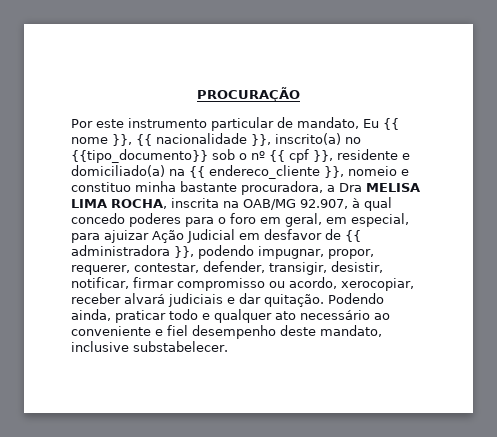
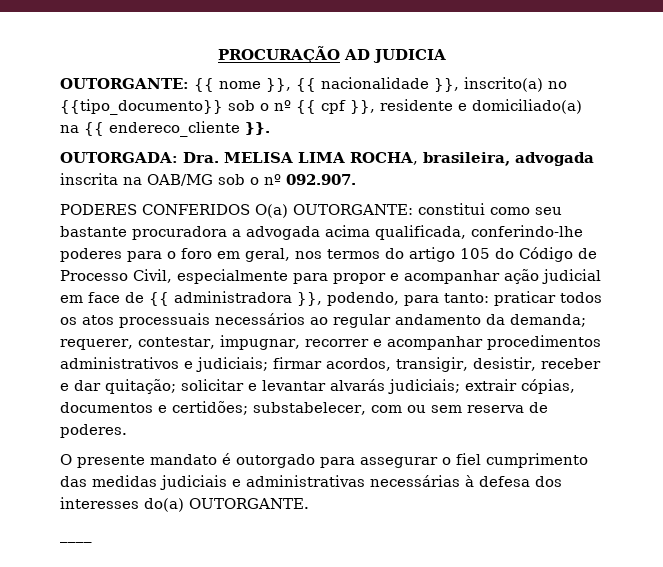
[71,117,379,131] // Por este instrumento particular de mandato, Eu -> [343,49,446,63] [60,78,189,89] AD JUDICIA // OUTORGANTE:
[324,166,409,178] [71,181,362,195] }}, nomeio e constituo minha bastante procuradora, a Dra -> [245,122,270,135] [60,152,219,163] }}. // OUTORGADA: Dra.
(167, 204) none -> [423,152,594,166] brasileira, advogada
[300,197,392,211] [71,213,125,224] 92.907, à qual concedo -> [218,174,356,185] [60,203,562,218] [60,225,583,240] sob o nº 092.907. // PODERES CONFERIDOS O(a) OUTORGANTE: constitui como seu bastante procuradora a advogada acima qualificada, conferindo-lhe
[326,213,409,227] [71,229,361,243] [71,245,374,259] [71,261,383,275] [71,277,414,291] [71,293,384,307] [71,309,390,323] [71,325,382,339] [71,341,228,352] em especial, para ajuizar Ação Judicial em desfavor de {{ administradora }}, podendo impugnar, propor, requerer, contestar, defender, transigir, desistir, notificar, firmar compromisso ou acordo, xerocopiar, receber alvará judiciais e dar quitação. Podendo ainda, praticar todo e qualquer ato necessário ao conveniente e fiel desempenho deste mandato, inclusive substabelecer. -> [295,247,597,262] [60,269,601,284] [60,291,602,306] [60,313,586,328] [60,335,601,350] [60,357,601,372] [60,379,575,394] [60,401,548,415] [60,424,127,438] [60,453,588,468] [60,475,562,490] [60,497,309,512] [60,539,92,543] nos termos do artigo 105 do Código de Processo Civil, especialmente para propor e acompanhar ação judicial em face de {{ administradora }}, podendo, para tanto: praticar todos os atos processuais necessários ao regular andamento da demanda; requerer, contestar, impugnar, recorrer e acompanhar procedimentos administrativos e judiciais; firmar acordos, transigir, desistir, receber e dar quitação; solicitar e levantar alvarás judiciais; extrair cópias, documentos e certidões; substabelecer, com ou sem reserva de poderes. // O presente mandato é outorgado para assegurar o fiel cumprimento das medidas judiciais e administrativas necessárias à defesa dos interesses do(a) OUTORGANTE. // ____

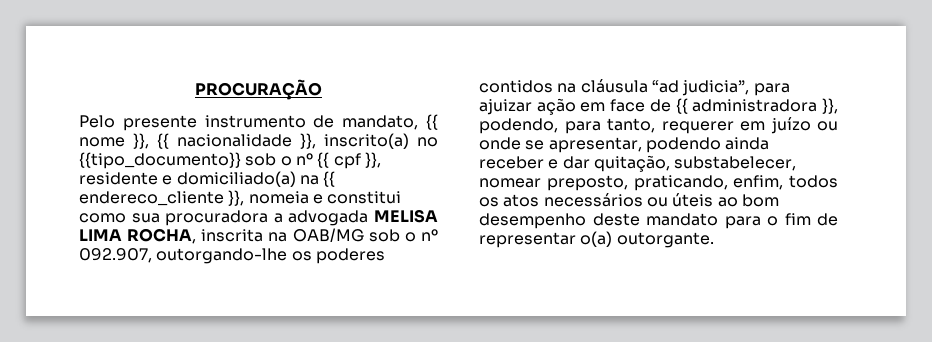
[343,49,446,63] [60,78,189,89] AD JUDICIA // OUTORGANTE: -> [79,115,419,131] // Pelo presente instrumento de mandato,
[245,122,270,135] [60,152,219,163] }}. // OUTORGADA: Dra. -> [228,190,402,206] [79,210,369,226] }}, nomeia e constitui como sua procuradora a advogada
[423,152,594,166] brasileira, advogada -> (197, 236) none
[286,174,356,185] [60,203,562,218] [60,225,583,240] [60,247,597,262] [60,269,601,284] 092.907. // PODERES CONFERIDOS O(a) OUTORGANTE: constitui como seu bastante procuradora a advogada acima qualificada, conferindo-lhe poderes para o foro em geral, nos termos do artigo 105 do Código de Processo Civil, especialmente para propor e acompanhar ação judicial -> [79,248,385,264] [479,79,790,96] [479,98,576,115] 092.907, outorgando-lhe os poderes contidos na cláusula “ad judicia”, para ajuizar ação
[444,291,602,306] [60,313,586,328] [60,335,601,350] [60,357,601,372] [60,379,575,394] [60,401,548,415] [60,424,127,438] [60,453,588,468] [60,475,562,490] [60,497,309,512] [60,539,92,543] tanto: praticar todos os atos processuais necessários ao regular andamento da demanda; requerer, contestar, impugnar, recorrer e acompanhar procedimentos administrativos e judiciais; firmar acordos, transigir, desistir, receber e dar quitação; solicitar e levantar alvarás judiciais; extrair cópias, documentos e certidões; substabelecer, com ou sem reserva de poderes. // O presente mandato é outorgado para assegurar o fiel cumprimento das medidas judiciais e administrativas necessárias à defesa dos interesses do(a) OUTORGANTE. // ____ -> [607,117,838,134] [479,137,770,153] [479,155,797,172] [479,175,838,191] [479,193,779,207] [479,213,838,229] [479,231,714,248] tanto, requerer em juízo ou onde se apresentar, podendo ainda receber e dar quitação, substabelecer, nomear preposto, praticando, enfim, todos os atos necessários ou úteis ao bom desempenho deste mandato para o fim de representar o(a) outorgante.

